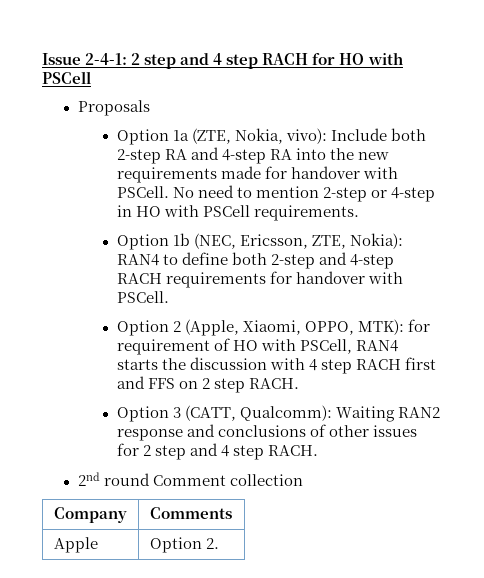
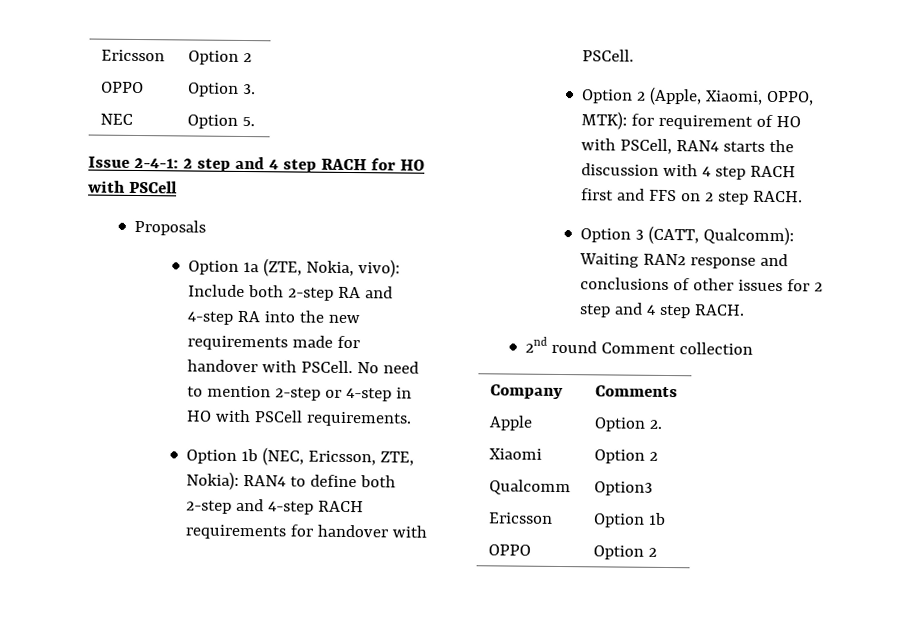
(42, 59) none -> [100,49,165,62] [187,50,252,65] [100,81,144,94] [187,82,256,97] [99,113,133,125] [186,114,255,129] Ericsson | Option 2 // OPPO | Option 3. // NEC | Option 5. //
(219, 543) none -> [488,448,542,460] [593,449,658,464] [488,479,571,496] [593,481,653,496] [487,512,553,524] [592,512,666,528] [487,544,531,556] [592,545,657,560] // Xiaomi | Option 2 // Qualcomm | Option3 // Ericsson | Option 1b // OPPO | Option 2

